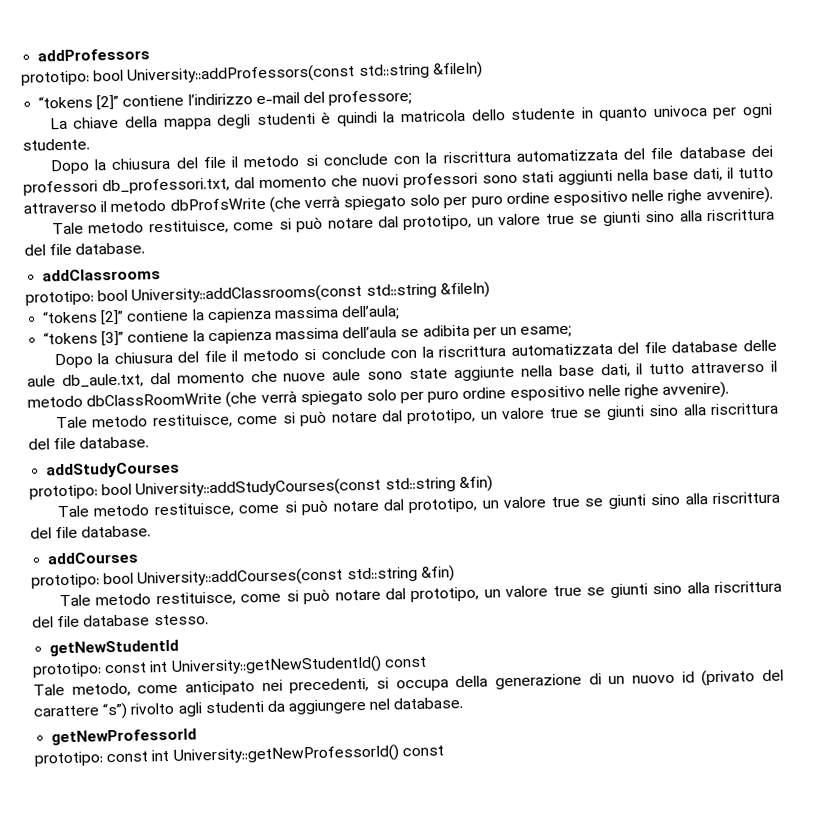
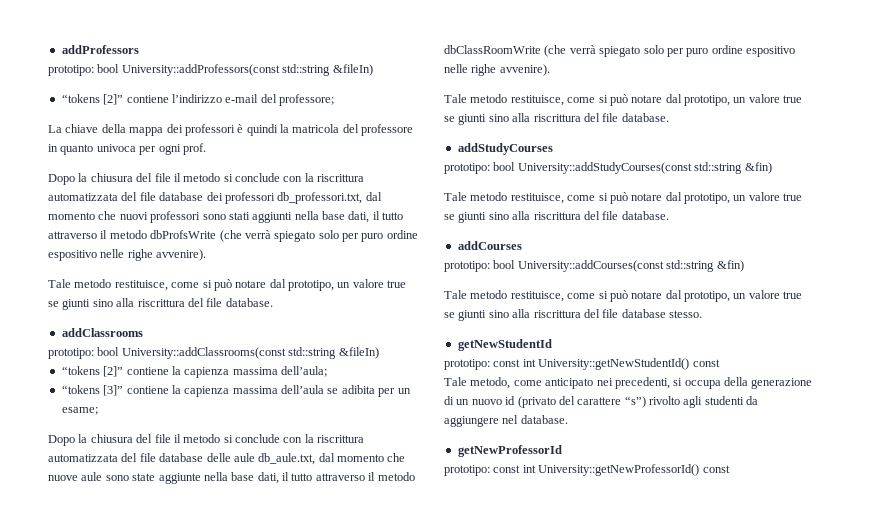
[216,112,316,129] degli studenti -> [166,124,235,136] dei professori
[470,107,577,121] dello studente -> [342,124,414,136] del professore
[22,138,90,151] studente. -> [182,143,206,155] prof.

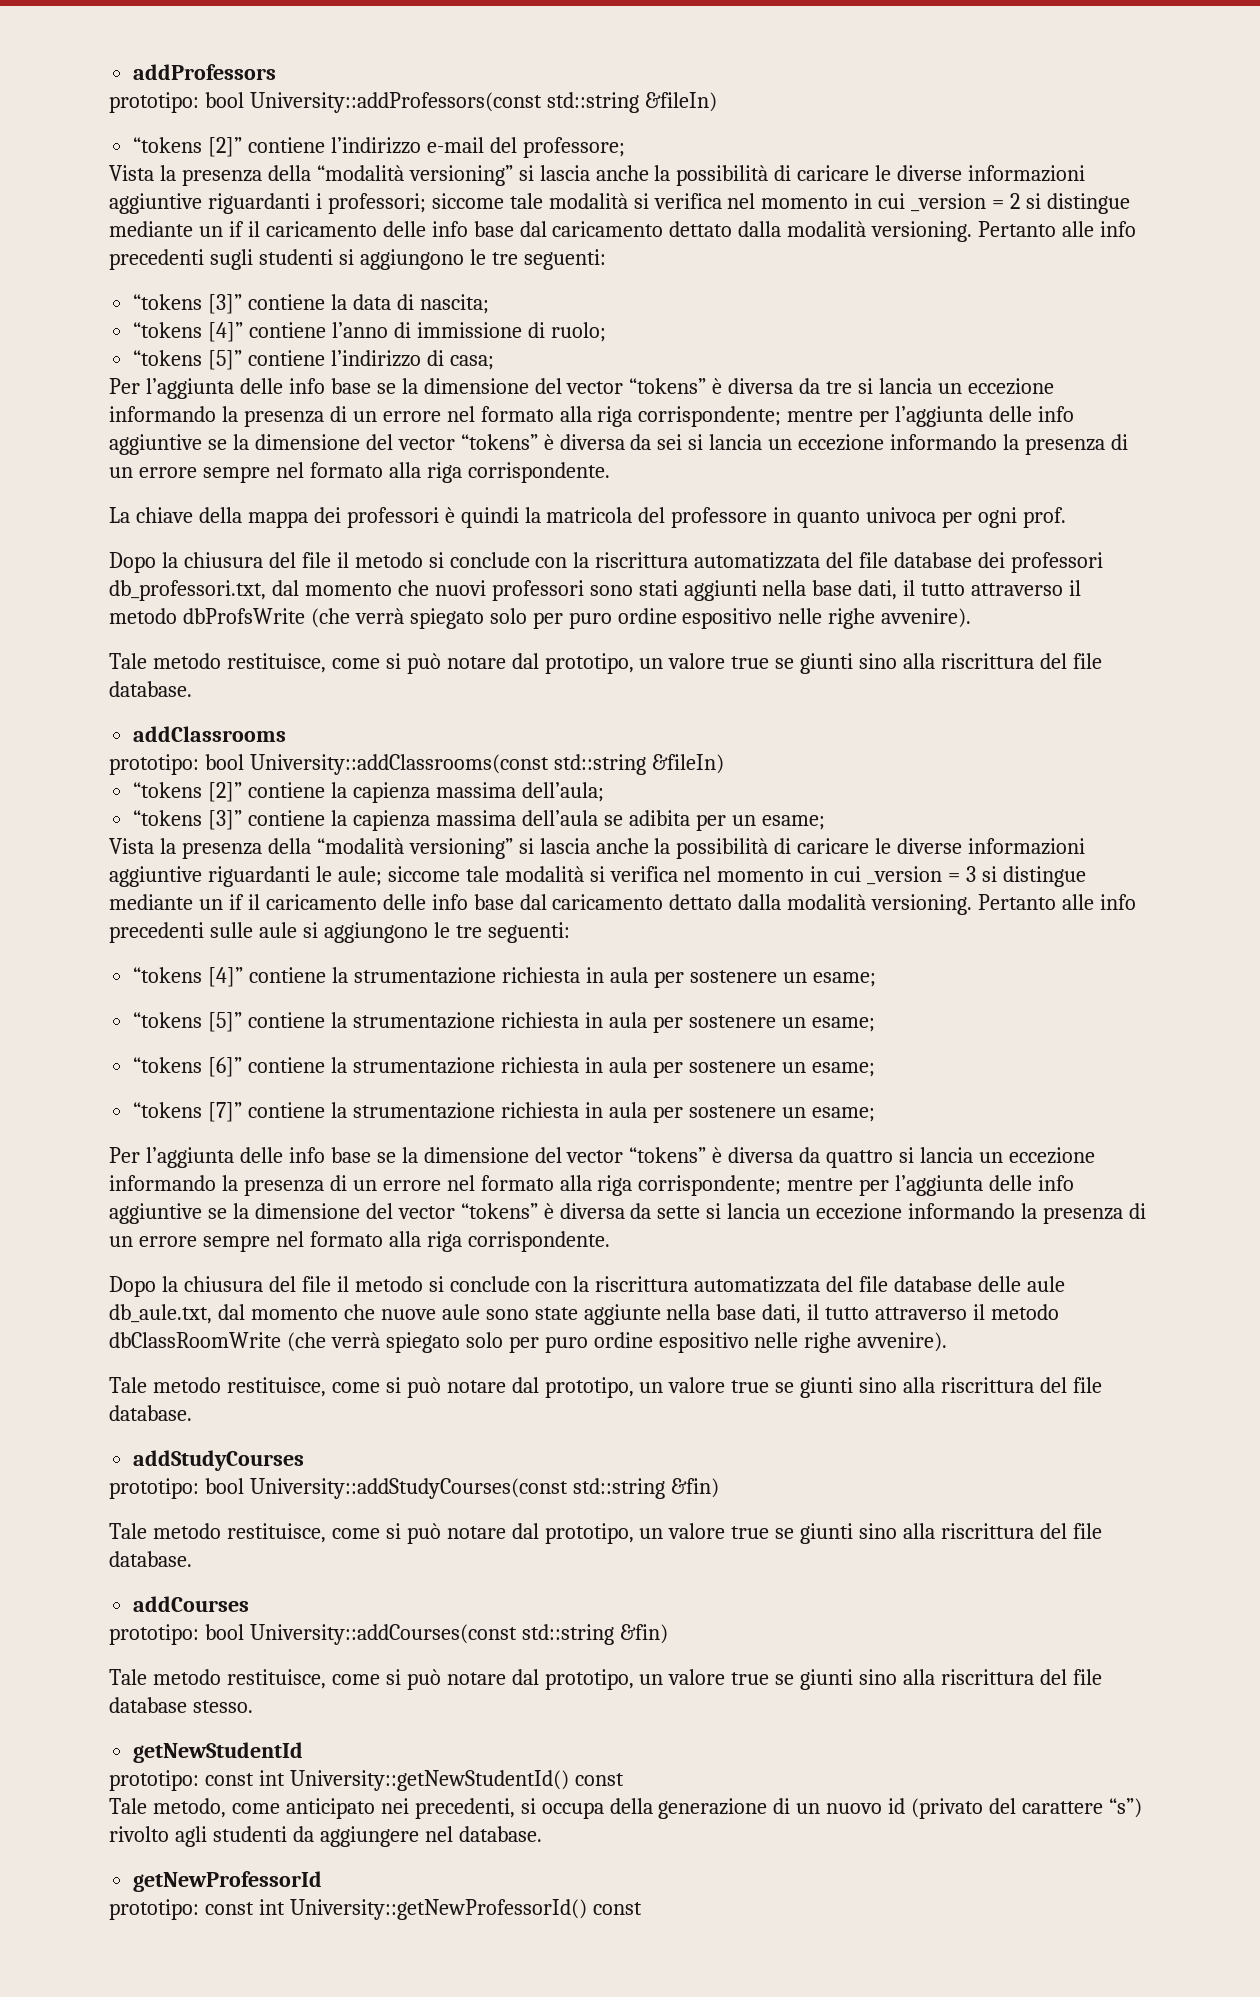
(334, 100) none -> [109,165,1086,186] [109,193,1130,214] [109,221,1137,242] [109,249,606,270] [133,294,489,314] [133,322,606,342] [133,350,494,370] [109,378,1054,399] [109,406,1075,427] [109,434,1128,455] [109,462,610,483] // Vista la presenza della “modalità versioning” si lascia anche la possibilità di caricare le diverse informazioni aggiuntive riguardanti i professori; siccome tale modalità si verifica nel momento in cui _version = 2 si distingue mediante un if il caricamento delle info base dal caricamento dettato dalla modalità versioning. Pertanto alle info precedenti sugli studenti si aggiungono le tre seguenti: // “tokens [3]” contiene la data di nascita; // “tokens [4]” contiene l’anno di immissione di ruolo; // “tokens [5]” contiene l’indirizzo di casa; // Per l’aggiunta delle info base se la dimensione del vector “tokens” è diversa da tre si lancia un eccezione informando la presenza di un errore nel formato alla riga corrispondente; mentre per l’aggiunta delle info aggiuntive se la dimensione del vector “tokens” è diversa da sei si lancia un eccezione informando la presenza di un errore sempre nel formato alla riga corrispondente.
(98, 411) none -> [109,838,1086,859] [109,866,1086,887] [109,894,1137,915] [109,922,570,943] [133,967,876,988] [133,1012,875,1033] [133,1057,875,1078] [133,1102,875,1123] [109,1147,1095,1168] [109,1175,1075,1196] [109,1203,1146,1224] [109,1231,610,1252] // Vista la presenza della “modalità versioning” si lascia anche la possibilità di caricare le diverse informazioni aggiuntive riguardanti le aule; siccome tale modalità si verifica nel momento in cui _version = 3 si distingue mediante un if il caricamento delle info base dal caricamento dettato dalla modalità versioning. Pertanto alle info precedenti sulle aule si aggiungono le tre seguenti: // “tokens [4]” contiene la strumentazione richiesta in aula per sostenere un esame; // “tokens [5]” contiene la strumentazione richiesta in aula per sostenere un esame; // “tokens [6]” contiene la strumentazione richiesta in aula per sostenere un esame; // “tokens [7]” contiene la strumentazione richiesta in aula per sostenere un esame; // Per l’aggiunta delle info base se la dimensione del vector “tokens” è diversa da quattro si lancia un eccezione informando la presenza di un errore nel formato alla riga corrispondente; mentre per l’aggiunta delle info aggiuntive se la dimensione del vector “tokens” è diversa da sette si lancia un eccezione informando la presenza di un errore sempre nel formato alla riga corrispondente.

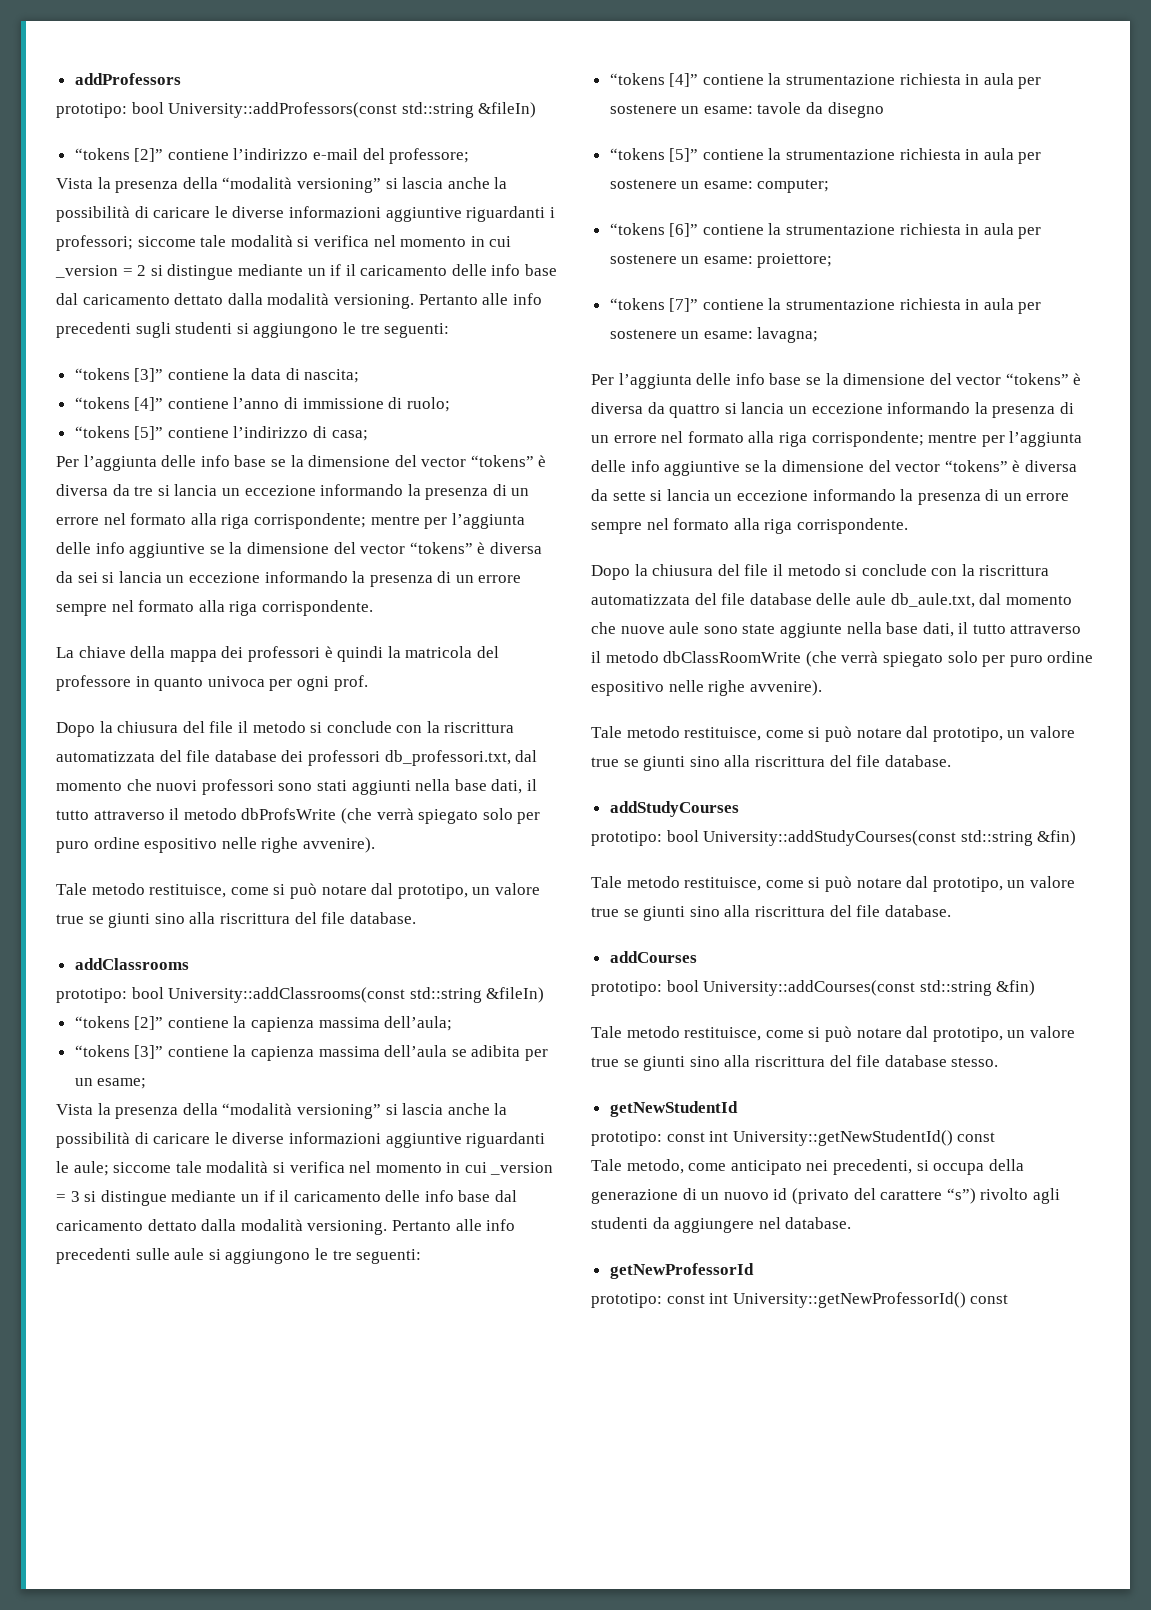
[812,972,876,987] esame; -> [703,102,884,118] esame: tavole da disegno
[811,1017,875,1032] esame; -> [703,179,830,193] esame: computer;
[811,1062,875,1077] esame; -> [703,253,833,268] esame: proiettore;
[811,1107,875,1122] esame; -> [703,327,819,343] esame: lavagna;

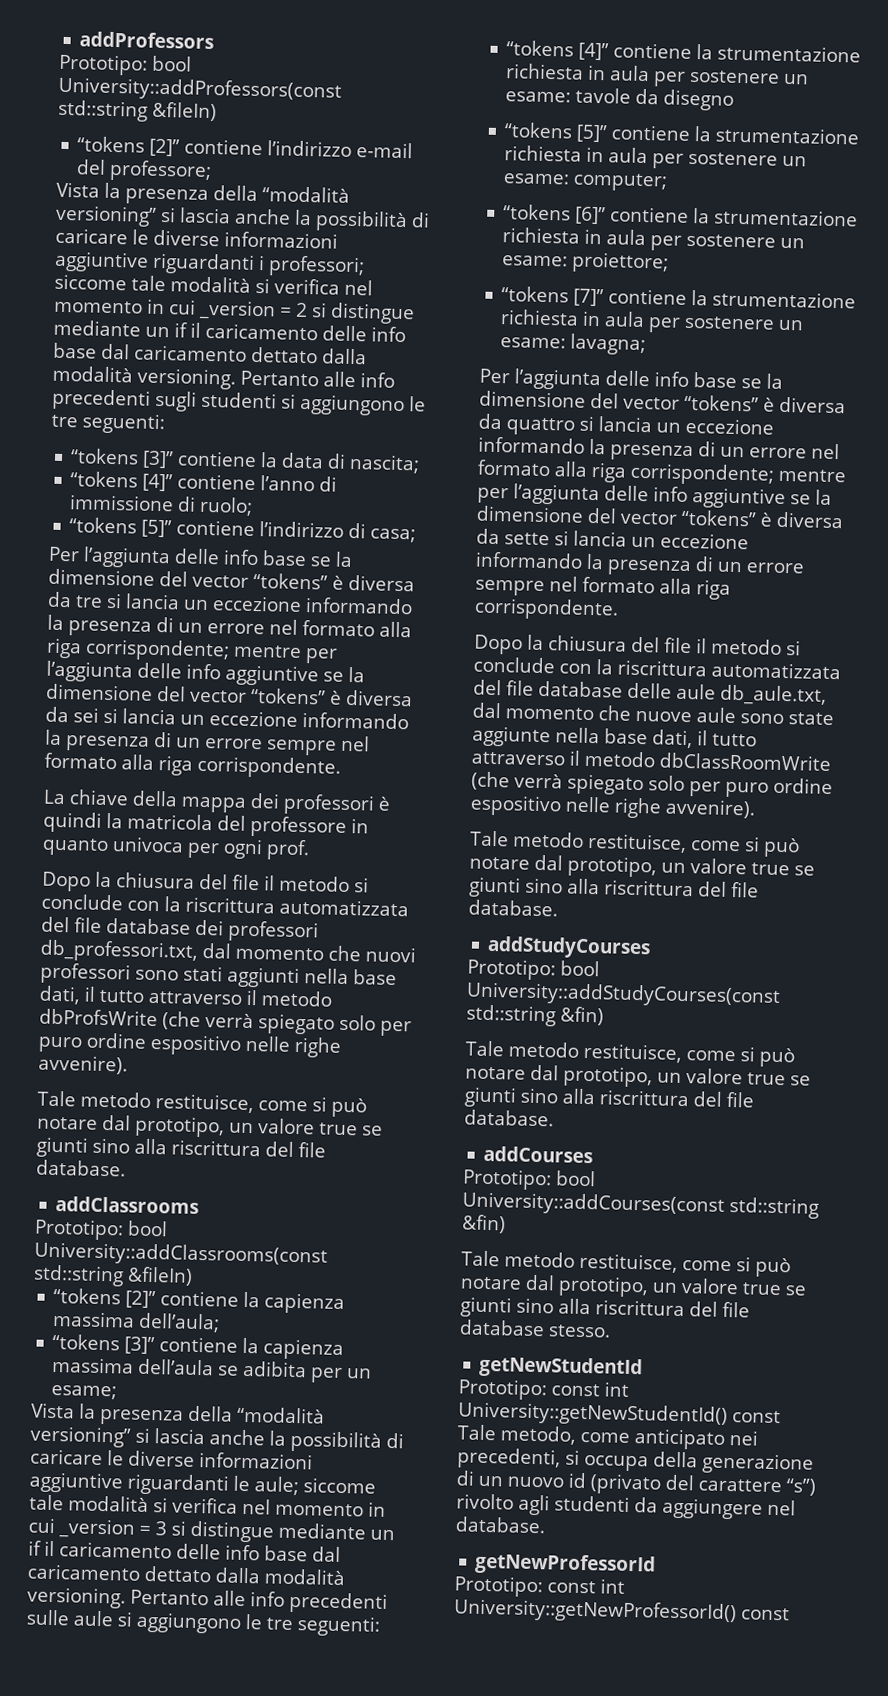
[56,103,127,118] prototipo: -> [58,53,148,76] Prototipo:
[56,988,127,1003] prototipo: -> [34,1218,124,1241] Prototipo:
[591,831,662,846] prototipo: -> [467,958,556,981] Prototipo:
[591,981,662,996] prototipo: -> [462,1168,552,1191] Prototipo:
[591,1131,662,1146] prototipo: -> [458,1378,547,1401] Prototipo:
[591,1293,662,1308] prototipo: -> [454,1575,543,1598] Prototipo:

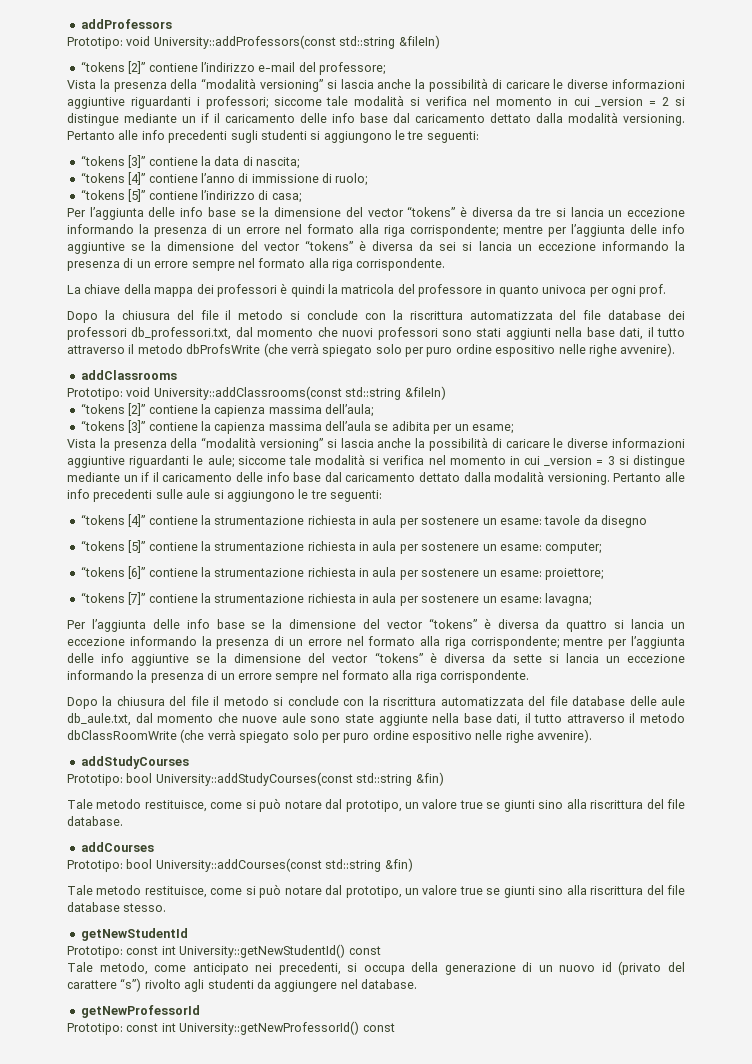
[152,55,192,72] bool -> [126,36,151,46] void
[37,1090,367,1118] [37,1114,383,1138] [36,1136,326,1158] [36,1159,126,1177] // Tale metodo restituisce, come si può notare dal prototipo, un valore true se giunti sino alla riscrittura del file database. -> (676, 350) none
[127,1220,168,1237] bool -> [126,387,151,397] void
[470,830,800,858] [469,854,815,878] [468,876,759,898] [468,899,558,917] // Tale metodo restituisce, come si può notare dal prototipo, un valore true se giunti sino alla riscrittura del file database. -> (593, 736) none

